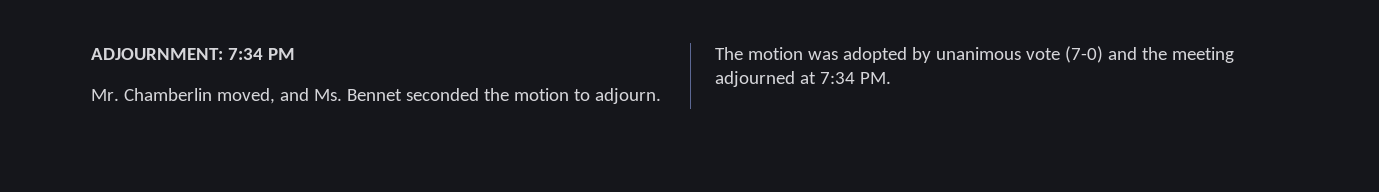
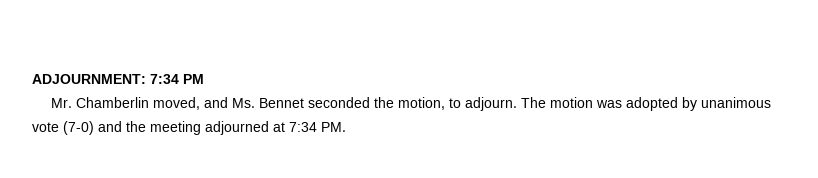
[513,88,569,101] motion -> [398,97,446,110] motion,

